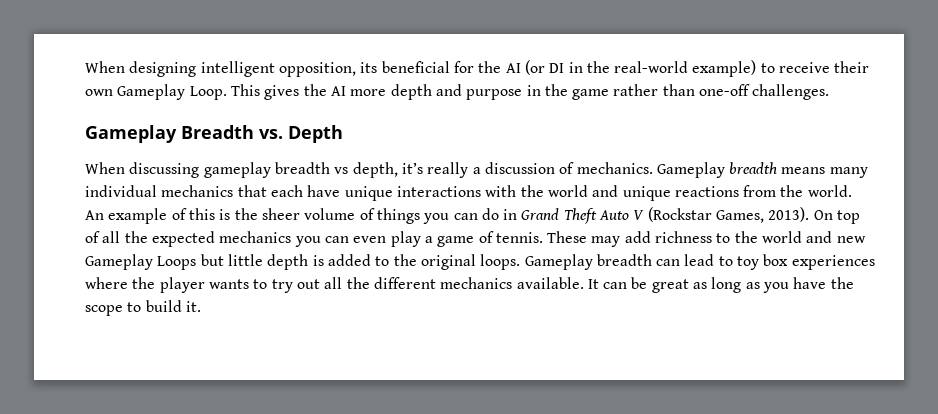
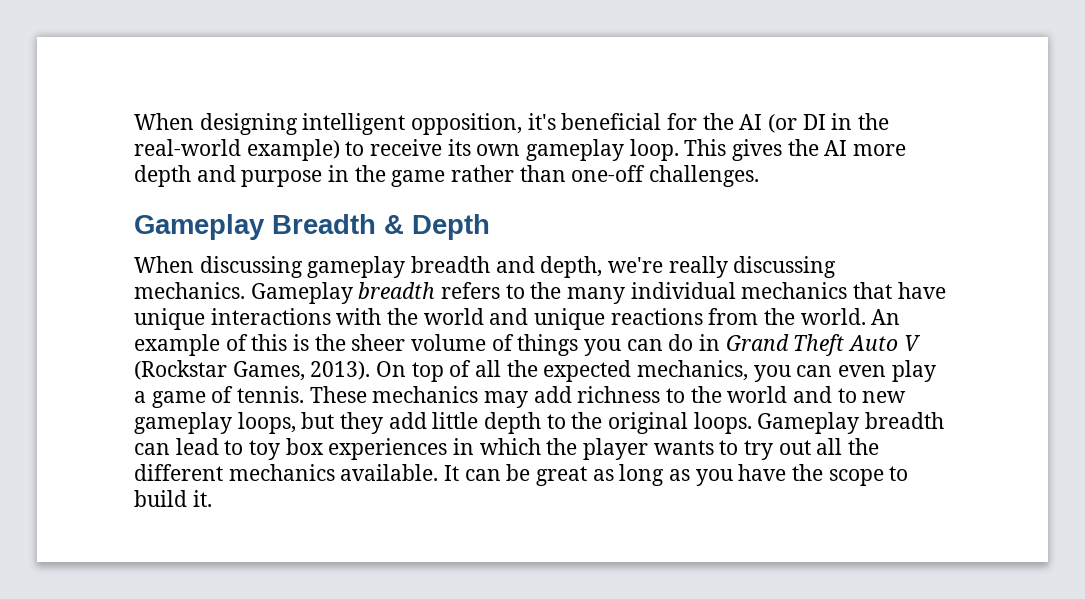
[360,62,378,73] its -> [527,113,556,130] it's
[834,61,870,73] [85,84,227,100] their own Gameplay Loop. -> [447,139,679,161] its own gameplay loop.
[259,129,283,139] vs. -> [384,215,404,234] &
[334,162,826,178] vs depth, it’s really a discussion of mechanics. Gameplay breadth means -> [495,256,837,278] [134,282,562,304] and depth, we're really discussing mechanics. Gameplay breadth refers to the
[270,185,303,197] each -> (893, 290) none
[219,231,292,243] mechanics -> [637,360,749,381] mechanics,
(588, 237) none -> [372,386,479,403] mechanics
[836,236,866,243] [85,254,371,270] new Gameplay Loops but little depth is added -> [837,388,907,403] [134,412,542,434] to new gameplay loops, but they add little depth
[85,277,128,289] where -> [453,438,541,455] in which

